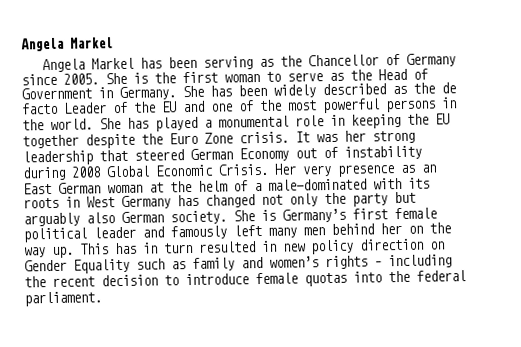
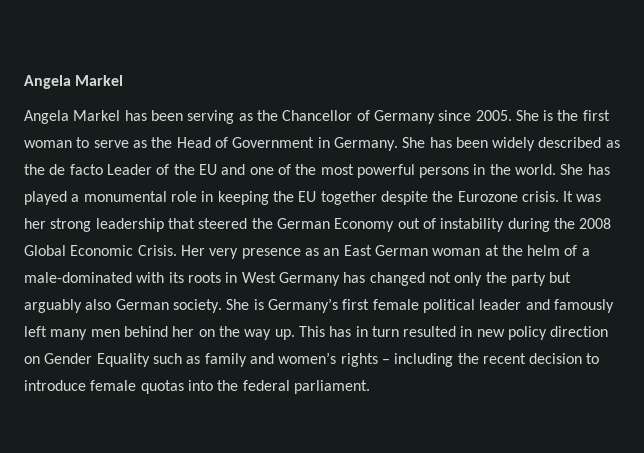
[169,132,233,145] Euro Zone -> [457,191,518,202] Eurozone
(184, 155) none -> [251,218,273,229] the
(66, 173) none -> [553,218,575,229] the

